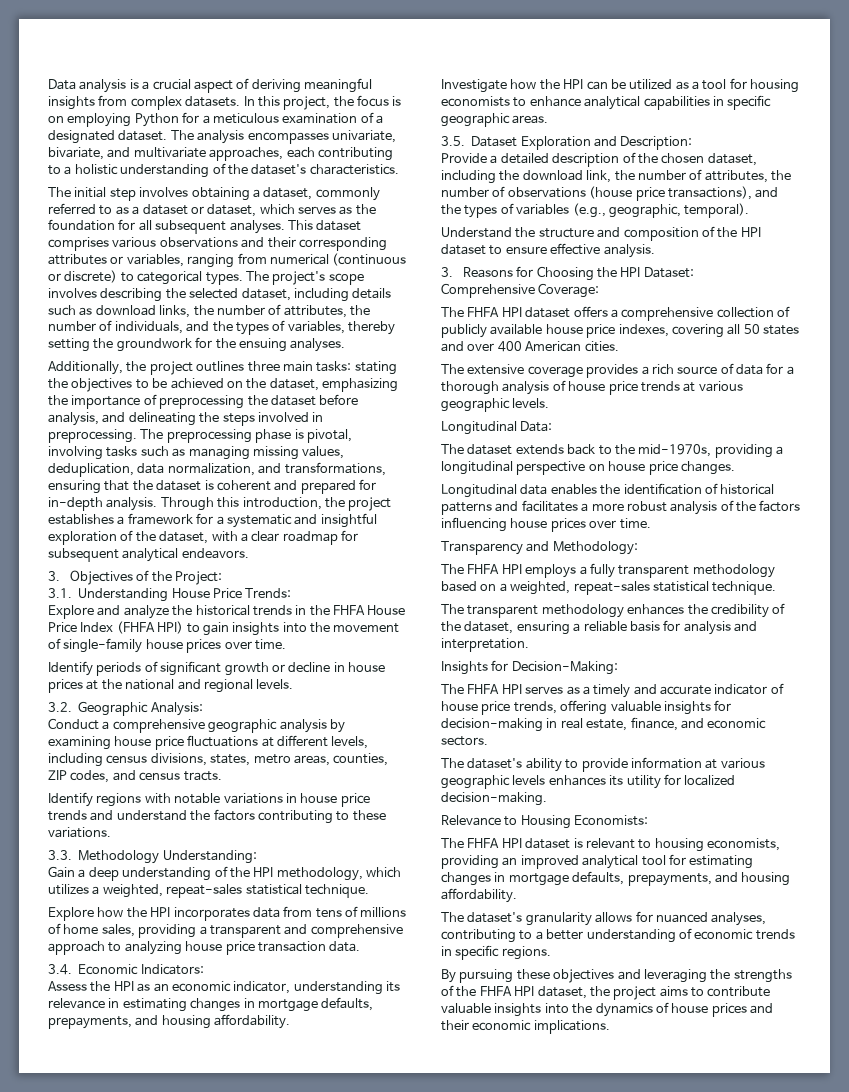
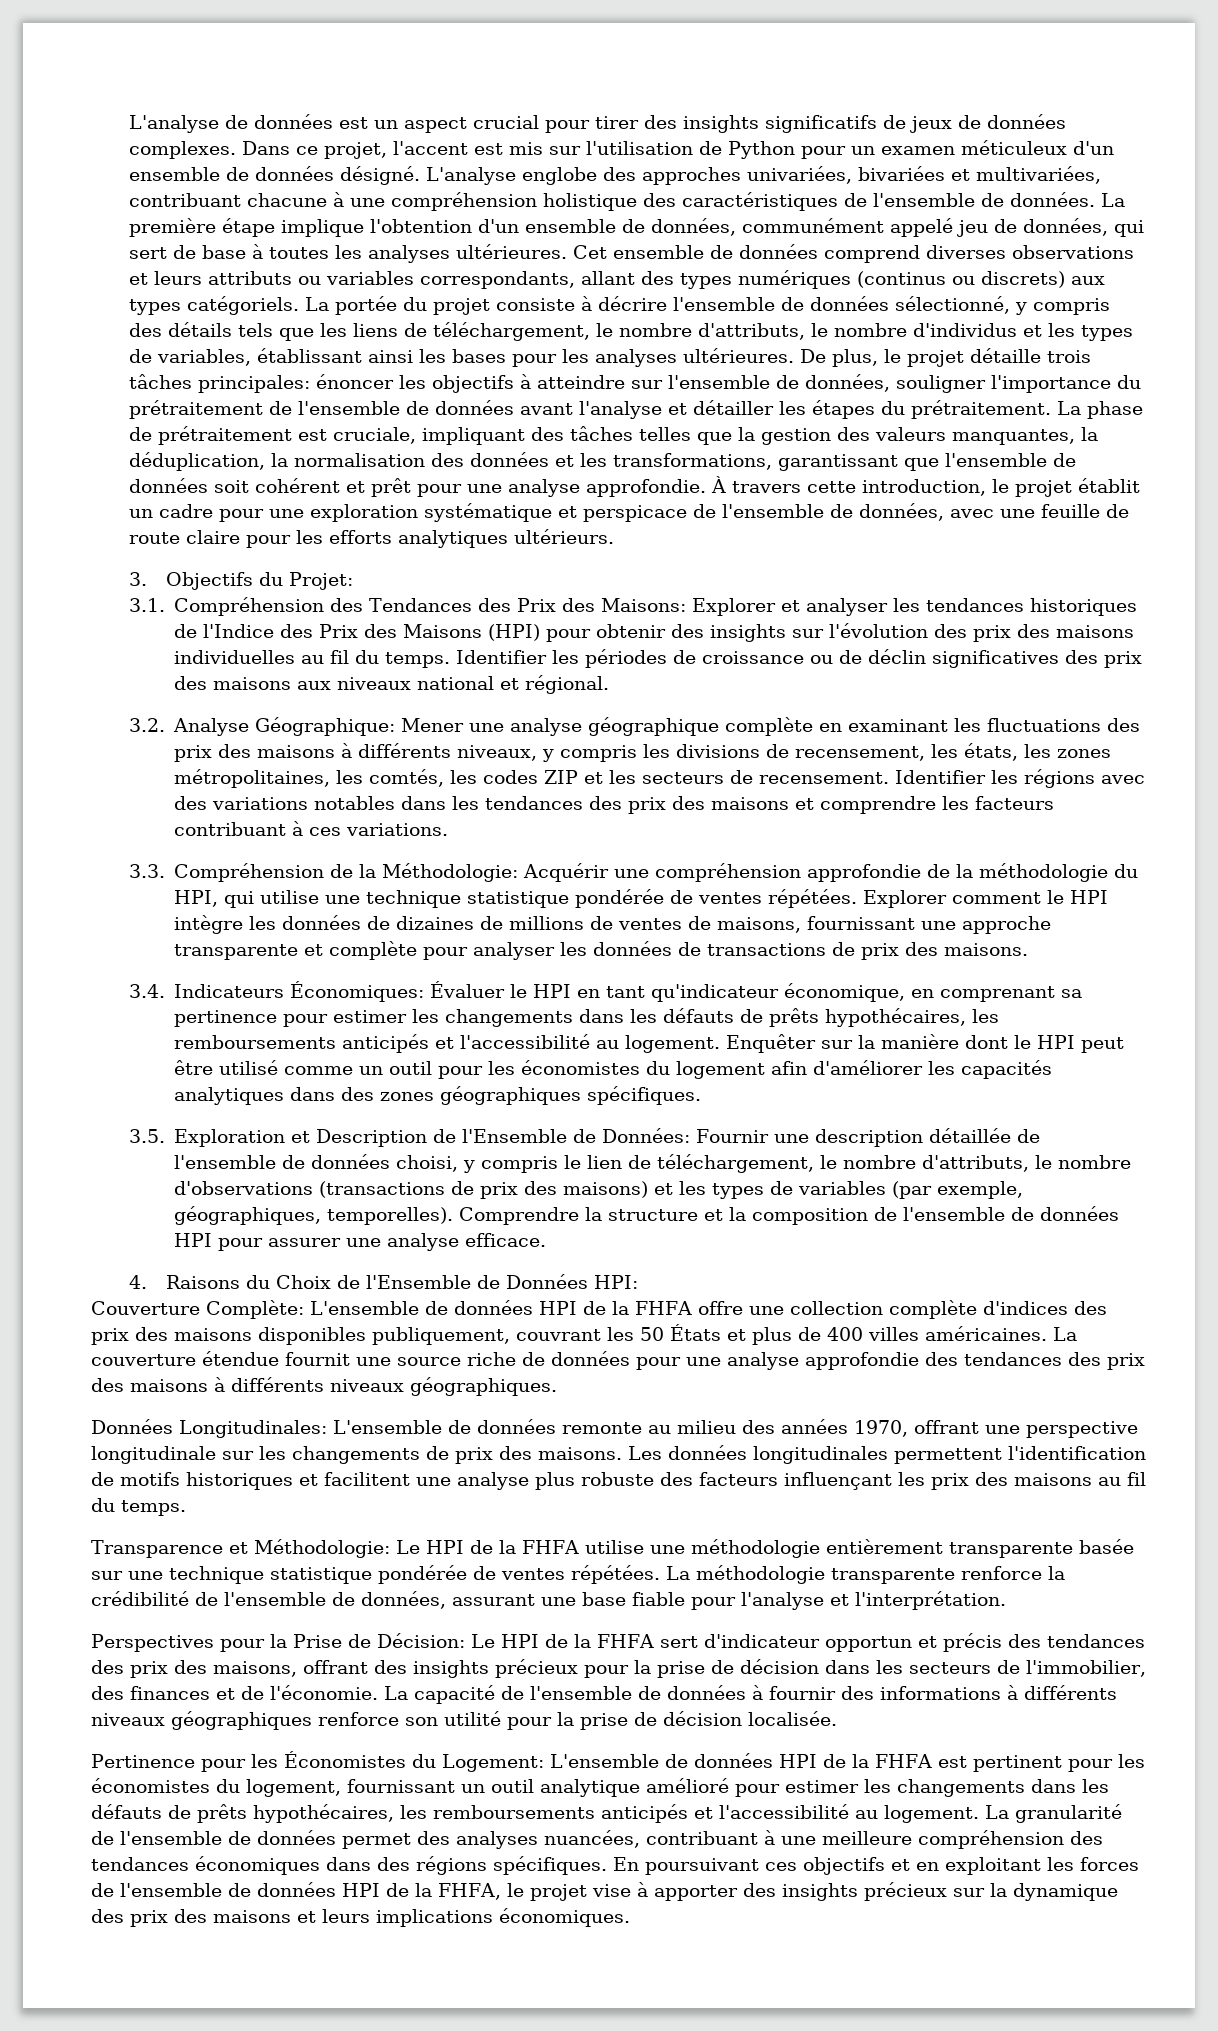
[48,78,372,93] [48,95,402,110] [48,112,383,127] [48,130,396,144] [48,147,393,161] [48,163,399,178] [48,187,380,201] [48,203,376,217] [48,219,362,234] [48,237,387,251] [48,253,407,268] [48,270,364,285] [48,288,392,302] [48,304,370,318] [48,320,395,335] [48,337,346,352] [48,361,397,375] [48,378,398,392] [48,394,359,409] [48,412,324,426] [48,429,352,443] [48,446,345,460] [48,462,386,477] [48,479,376,494] [48,497,392,511] [48,513,377,528] [48,530,358,545] [48,548,249,562] [48,570,223,585] [48,588,292,602] [48,605,406,619] [48,621,400,636] [48,638,286,653] [48,661,385,676] [48,679,294,693] [48,701,203,716] [48,718,345,733] [48,735,369,750] [48,753,389,767] [48,770,222,783] [48,792,370,807] [48,809,386,824] [48,827,111,838] [48,850,257,864] [48,866,401,881] [48,884,369,898] [48,906,407,921] [48,923,403,938] [48,941,361,955] [48,964,204,975] [48,981,400,995] [48,997,374,1012] [48,1014,291,1029] [441,78,800,93] [441,95,772,110] [441,113,549,127] [441,136,693,150] [441,152,757,167] [441,169,791,184] [441,186,779,201] [441,203,750,218] [441,226,761,241] [441,243,655,258] [441,266,694,281] [441,283,600,298] [441,306,790,321] [441,324,799,338] [441,341,619,352] [441,363,794,378] [441,380,743,395] [441,398,550,412] [441,421,553,435] [441,444,783,458] [441,461,735,475] [441,483,775,498] [441,500,801,515] [441,517,651,532] [441,541,638,555] [441,563,775,578] [441,581,777,595] [441,603,786,618] [441,620,757,635] [441,638,529,652] [441,660,618,675] [441,683,784,698] [441,700,732,715] [441,717,767,732] [441,736,488,746] [441,757,765,772] [441,774,736,789] [441,792,547,806] [441,815,649,829] [441,838,780,852] [441,854,754,869] [441,871,791,886] [441,888,517,903] [441,911,767,926] [441,928,795,943] [441,945,551,960] [441,969,792,983] [441,985,771,1000] [441,1002,773,1017] [441,1020,610,1034] Data analysis is a crucial aspect of deriving meaningful insights from complex datasets. In this project, the focus is on employing Python for a meticulous examination of a designated dataset. The analysis encompasses univariate, bivariate, and multivariate approaches, each contributing to a holistic understanding of the dataset's characteristics. // The initial step involves obtaining a dataset, commonly referred to as a dataset or dataset, which serves as the foundation for all subsequent analyses. This dataset comprises various observations and their corresponding attributes or variables, ranging from numerical (continuous or discrete) to categorical types. The project's scope involves describing the selected dataset, including details such as download links, the number of attributes, the number of individuals, and the types of variables, thereby setting the groundwork for the ensuing analyses. // Additionally, the project outlines three main tasks: stating the objectives to be achieved on the dataset, emphasizing the importance of preprocessing the dataset before analysis, and delineating the steps involved in preprocessing. The preprocessing phase is pivotal, involving tasks such as managing missing values, deduplication, data normalization, and transformations, ensuring that the dataset is coherent and prepared for in-depth analysis. Through this introduction, the project establishes a framework for a systematic and insightful exploration of the dataset, with a clear roadmap for subsequent analytical endeavors. // 3. Objectives of the Project: // 3.1. Understanding House Price Trends: // Explore and analyze the historical trends in the FHFA House Price Index (FHFA HPI) to gain insights into the movement of single-family house prices over time. // Identify periods of significant growth or decline in house prices at the national and regional levels. // 3.2. Geographic Analysis: // Conduct a comprehensive geographic analysis by examining house price fluctuations at different levels, including census divisions, states, metro areas, counties, ZIP codes, and census tracts. // Identify regions with notable variations in house price trends and understand the factors contributing to these variations. // 3.3. Methodology Understanding: // Gain a deep understanding of the HPI methodology, which utilizes a weighted, repeat-sales statistical technique. // Explore how the HPI incorporates data from tens of millions of home sales, providing a transparent and comprehensive approach to analyzing house price transaction data. // 3.4. Economic Indicators: // Assess the HPI as an economic indicator, understanding its relevance in estimating changes in mortgage defaults, prepayments, and housing affordability. // Investigate how the HPI can be utilized as a tool for housing economists to enhance analytical capabilities in specific geographic areas. // 3.5. Dataset Exploration and Description: // Provide a detailed description of the chosen dataset, including the download link, the number of attributes, the number of observations (house price transactions), and the types of variables (e.g., geographic, temporal). // Understand the structure and composition of the HPI dataset to ensure effective analysis. // 3. Reasons for Choosing the HPI Dataset: // Comprehensive Coverage: // The FHFA HPI dataset offers a comprehensive collection of publicly available house price indexes, covering all 50 states and over 400 American cities. // The extensive coverage provides a rich source of data for a thorough analysis of house price trends at various geographic levels. // Longitudinal Data: // The dataset extends back to the mid-1970s, providing a longitudinal perspective on house price changes. // Longitudinal data enables the identification of historical patterns and facilitates a more robust analysis of the factors influencing house prices over time. // Transparency and Methodology: // The FHFA HPI employs a fully transparent methodology based on a weighted, repeat-sales statistical technique. // The transparent methodology enhances the credibility of the dataset, ensuring a reliable basis for analysis and interpretation. // Insights for Decision-Making: // The FHFA HPI serves as a timely and accurate indicator of house price trends, offering valuable insights for decision-making in real estate, finance, and economic sectors. // The dataset's ability to provide information at various geographic levels enhances its utility for localized decision-making. // Relevance to Housing Economists: // The FHFA HPI dataset is relevant to housing economists, providing an improved analytical tool for estimating changes in mortgage defaults, prepayments, and housing affordability. // The dataset's granularity allows for nuanced analyses, contributing to a better understanding of economic trends in specific regions. // By pursuing these objectives and leveraging the strengths of the FHFA HPI dataset, the project aims to contribute valuable insights into the dynamics of house prices and their economic implications. -> [128,114,1066,133] [128,140,1114,159] [128,166,1101,185] [128,192,1125,211] [128,218,1144,237] [128,244,1134,263] [128,270,1105,289] [128,296,1110,315] [128,322,1133,341] [128,348,1091,367] [128,374,1141,393] [128,400,1143,419] [128,426,1098,445] [128,452,1076,471] [128,476,1140,497] [128,503,1129,522] [128,529,614,548] [128,572,354,590] [128,597,1138,616] [174,623,1135,642] [174,649,1143,668] [174,675,610,694] [128,717,1141,736] [174,743,1112,762] [174,769,1146,788] [174,796,1055,814] [174,821,449,836] [128,863,1139,882] [174,889,1109,908] [174,915,1052,934] [174,941,1029,960] [128,981,1083,1002] [174,1008,1000,1027] [174,1034,1125,1053] [174,1060,1053,1079] [174,1086,702,1105] [128,1128,1041,1147] [174,1154,1132,1173] [174,1181,1024,1199] [174,1206,1120,1225] [174,1233,547,1251] [128,1274,639,1289] [91,1300,1107,1319] [91,1324,1077,1345] [91,1351,1145,1370] [91,1377,557,1396] [91,1419,1138,1438] [91,1445,1146,1464] [91,1472,1146,1490] [91,1498,186,1516] [91,1539,1134,1558] [91,1565,1065,1584] [91,1591,1006,1610] [91,1633,1145,1652] [91,1659,1146,1678] [91,1685,1117,1704] [91,1711,837,1730] [91,1751,1145,1772] [91,1778,1109,1797] [91,1804,1122,1823] [91,1830,1103,1849] [91,1856,1139,1875] [91,1882,1118,1901] [91,1908,630,1927] L'analyse de données est un aspect crucial pour tirer des insights significatifs de jeux de données complexes. Dans ce projet, l'accent est mis sur l'utilisation de Python pour un examen méticuleux d'un ensemble de données désigné. L'analyse englobe des approches univariées, bivariées et multivariées, contribuant chacune à une compréhension holistique des caractéristiques de l'ensemble de données. La première étape implique l'obtention d'un ensemble de données, communément appelé jeu de données, qui sert de base à toutes les analyses ultérieures. Cet ensemble de données comprend diverses observations et leurs attributs ou variables correspondants, allant des types numériques (continus ou discrets) aux types catégoriels. La portée du projet consiste à décrire l'ensemble de données sélectionné, y compris des détails tels que les liens de téléchargement, le nombre d'attributs, le nombre d'individus et les types de variables, établissant ainsi les bases pour les analyses ultérieures. De plus, le projet détaille trois tâches principales: énoncer les objectifs à atteindre sur l'ensemble de données, souligner l'importance du prétraitement de l'ensemble de données avant l'analyse et détailler les étapes du prétraitement. La phase de prétraitement est cruciale, impliquant des tâches telles que la gestion des valeurs manquantes, la déduplication, la normalisation des données et les transformations, garantissant que l'ensemble de données soit cohérent et prêt pour une analyse approfondie. À travers cette introduction, le projet établit un cadre pour une exploration systématique et perspicace de l'ensemble de données, avec une feuille de route claire pour les efforts analytiques ultérieurs. // 3. Objectifs du Projet: // 3.1. Compréhension des Tendances des Prix des Maisons: Explorer et analyser les tendances historiques de l'Indice des Prix des Maisons (HPI) pour obtenir des insights sur l'évolution des prix des maisons individuelles au fil du temps. Identifier les périodes de croissance ou de déclin significatives des prix des maisons aux niveaux national et régional. // 3.2. Analyse Géographique: Mener une analyse géographique complète en examinant les fluctuations des prix des maisons à différents niveaux, y compris les divisions de recensement, les états, les zones métropolitaines, les comtés, les codes ZIP et les secteurs de recensement. Identifier les régions avec des variations notables dans les tendances des prix des maisons et comprendre les facteurs contribuant à ces variations. // 3.3. Compréhension de la Méthodologie: Acquérir une compréhension approfondie de la méthodologie du HPI, qui utilise une technique statistique pondérée de ventes répétées. Explorer comment le HPI intègre les données de dizaines de millions de ventes de maisons, fournissant une approche transparente et complète pour analyser les données de transactions de prix des maisons. // 3.4. Indicateurs Économiques: Évaluer le HPI en tant qu'indicateur économique, en comprenant sa pertinence pour estimer les changements dans les défauts de prêts hypothécaires, les remboursements anticipés et l'accessibilité au logement. Enquêter sur la manière dont le HPI peut être utilisé comme un outil pour les économistes du logement afin d'améliorer les capacités analytiques dans des zones géographiques spécifiques. // 3.5. Exploration et Description de l'Ensemble de Données: Fournir une description détaillée de l'ensemble de données choisi, y compris le lien de téléchargement, le nombre d'attributs, le nombre d'observations (transactions de prix des maisons) et les types de variables (par exemple, géographiques, temporelles). Comprendre la structure et la composition de l'ensemble de données HPI pour assurer une analyse efficace. // 4. Raisons du Choix de l'Ensemble de Données HPI: // Couverture Complète: L'ensemble de données HPI de la FHFA offre une collection complète d'indices des prix des maisons disponibles publiquement, couvrant les 50 États et plus de 400 villes américaines. La couverture étendue fournit une source riche de données pour une analyse approfondie des tendances des prix des maisons à différents niveaux géographiques. // Données Longitudinales: L'ensemble de données remonte au milieu des années 1970, offrant une perspective longitudinale sur les changements de prix des maisons. Les données longitudinales permettent l'identification de motifs historiques et facilitent une analyse plus robuste des facteurs influençant les prix des maisons au fil du temps. // Transparence et Méthodologie: Le HPI de la FHFA utilise une méthodologie entièrement transparente basée sur une technique statistique pondérée de ventes répétées. La méthodologie transparente renforce la crédibilité de l'ensemble de données, assurant une base fiable pour l'analyse et l'interprétation. // Perspectives pour la Prise de Décision: Le HPI de la FHFA sert d'indicateur opportun et précis des tendances des prix des maisons, offrant des insights précieux pour la prise de décision dans les secteurs de l'immobilier, des finances et de l'économie. La capacité de l'ensemble de données à fournir des informations à différents niveaux géographiques renforce son utilité pour la prise de décision localisée. // Pertinence pour les Économistes du Logement: L'ensemble de données HPI de la FHFA est pertinent pour les économistes du logement, fournissant un outil analytique amélioré pour estimer les changements dans les défauts de prêts hypothécaires, les remboursements anticipés et l'accessibilité au logement. La granularité de l'ensemble de données permet des analyses nuancées, contribuant à une meilleure compréhension des tendances économiques dans des régions spécifiques. En poursuivant ces objectifs et en exploitant les forces de l'ensemble de données HPI de la FHFA, le projet vise à apporter des insights précieux sur la dynamique des prix des maisons et leurs implications économiques.

